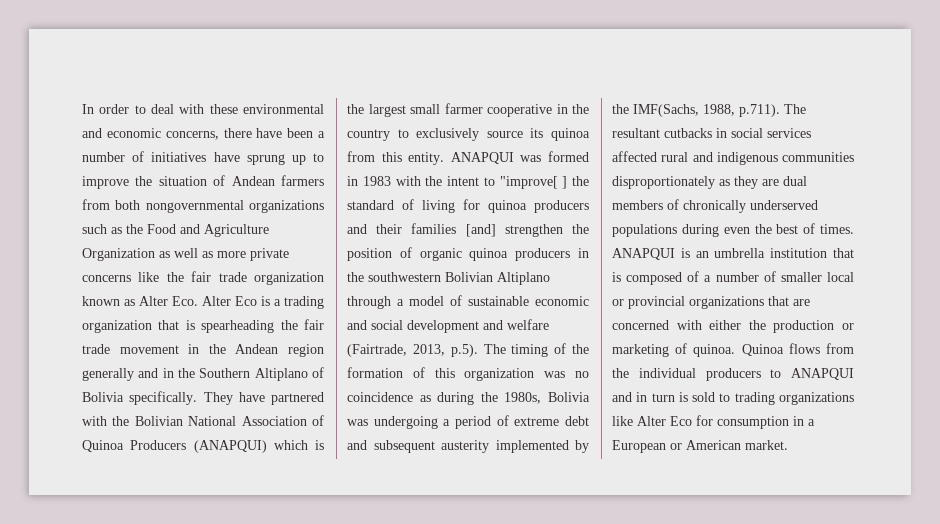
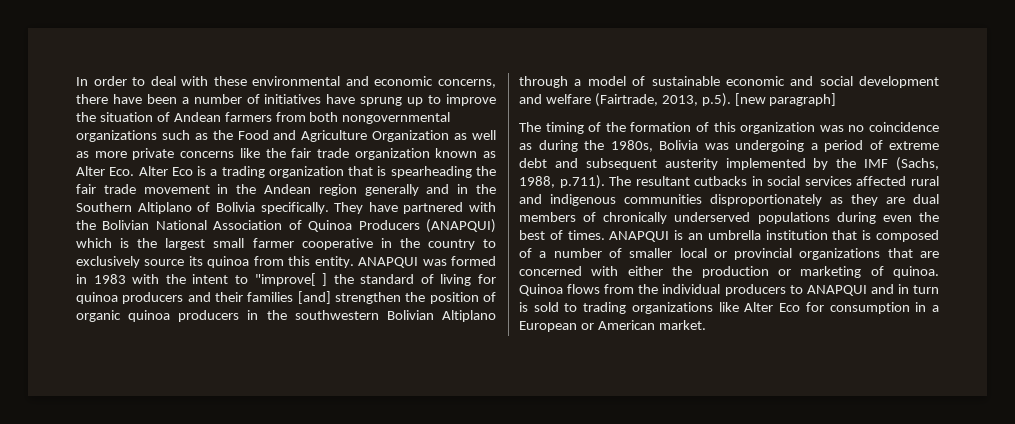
(478, 350) none -> [734,93,837,106] [new paragraph] //
[633,104,699,117] IMF(Sachs, -> [864,157,939,171] IMF (Sachs,

